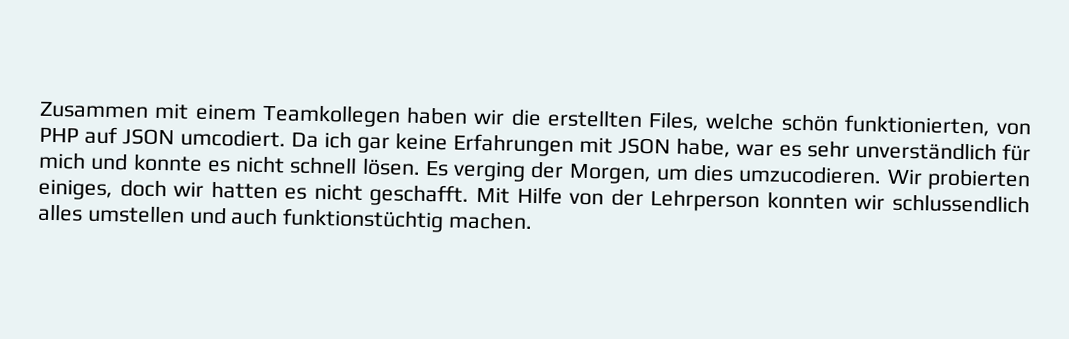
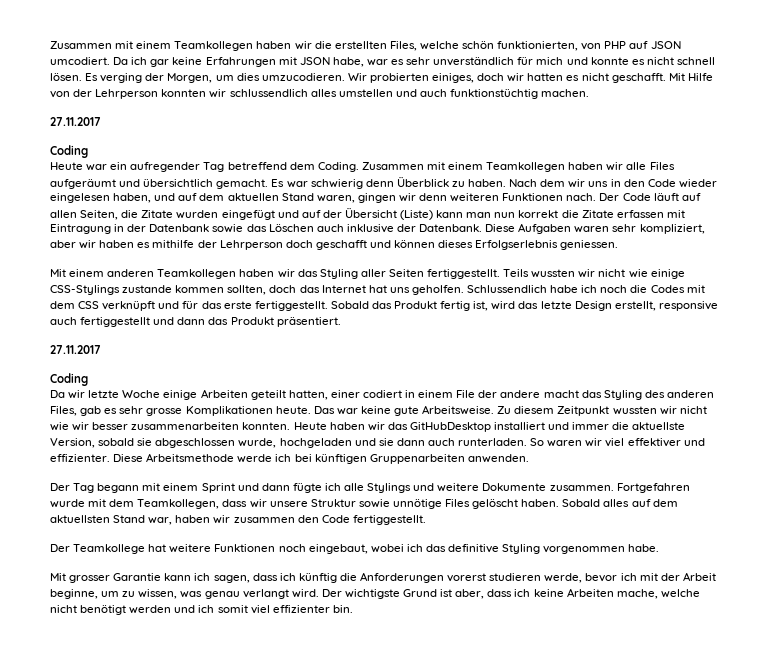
(534, 220) none -> [50,117,101,126] [50,145,88,158] [50,162,675,172] [50,176,717,189] [50,193,701,203] [50,207,685,220] [50,223,705,234] [50,240,619,250] [50,269,685,279] [50,285,705,295] [50,301,718,311] [50,317,341,327] [50,345,101,354] [50,373,88,386] [50,389,714,400] [50,405,707,416] [50,422,686,432] [50,438,705,448] [50,453,529,464] [50,483,690,493] [50,499,678,509] [50,515,426,525] [50,544,660,554] [50,572,716,583] [50,588,700,599] [50,605,353,615] // 27.11.2017 // Coding // Heute war ein aufregender Tag betreffend dem Coding. Zusammen mit einem Teamkollegen haben wir alle Files aufgeräumt und übersichtlich gemacht. Es war schwierig denn Überblick zu haben. Nach dem wir uns in den Code wieder eingelesen haben, und auf dem aktuellen Stand waren, gingen wir denn weiteren Funktionen nach. Der Code läuft auf allen Seiten, die Zitate wurden eingefügt und auf der Übersicht (Liste) kann man nun korrekt die Zitate erfassen mit Eintragung in der Datenbank sowie das Löschen auch inklusive der Datenbank. Diese Aufgaben waren sehr kompliziert, aber wir haben es mithilfe der Lehrperson doch geschafft und können dieses Erfolgserlebnis geniessen. // Mit einem anderen Teamkollegen haben wir das Styling aller Seiten fertiggestellt. Teils wussten wir nicht wie einige CSS-Stylings zustande kommen sollten, doch das Internet hat uns geholfen. Schlussendlich habe ich noch die Codes mit dem CSS verknüpft und für das erste fertiggestellt. Sobald das Produkt fertig ist, wird das letzte Design erstellt, responsive auch fertiggestellt und dann das Produkt präsentiert. // 27.11.2017 // Coding // Da wir letzte Woche einige Arbeiten geteilt hatten, einer codiert in einem File der andere macht das Styling des anderen Files, gab es sehr grosse Komplikationen heute. Das war keine gute Arbeitsweise. Zu diesem Zeitpunkt wussten wir nicht wie wir besser zusammenarbeiten konnten. Heute haben wir das GitHubDesktop installiert und immer die aktuellste Version, sobald sie abgeschlossen wurde, hochgeladen und sie dann auch runterladen. So waren wir viel effektiver und effizienter. Diese Arbeitsmethode werde ich bei künftigen Gruppenarbeiten anwenden. // Der Tag begann mit einem Sprint und dann fügte ich alle Stylings und weitere Dokumente zusammen. Fortgefahren wurde mit dem Teamkollegen, dass wir unsere Struktur sowie unnötige Files gelöscht haben. Sobald alles auf dem aktuellsten Stand war, haben wir zusammen den Code fertiggestellt. // Der Teamkollege hat weitere Funktionen noch eingebaut, wobei ich das definitive Styling vorgenommen habe. // Mit grosser Garantie kann ich sagen, dass ich künftig die Anforderungen vorerst studieren werde, bevor ich mit der Arbeit beginne, um zu wissen, was genau verlangt wird. Der wichtigste Grund ist aber, dass ich keine Arbeiten mache, welche nicht benötigt werden und ich somit viel effizienter bin.

